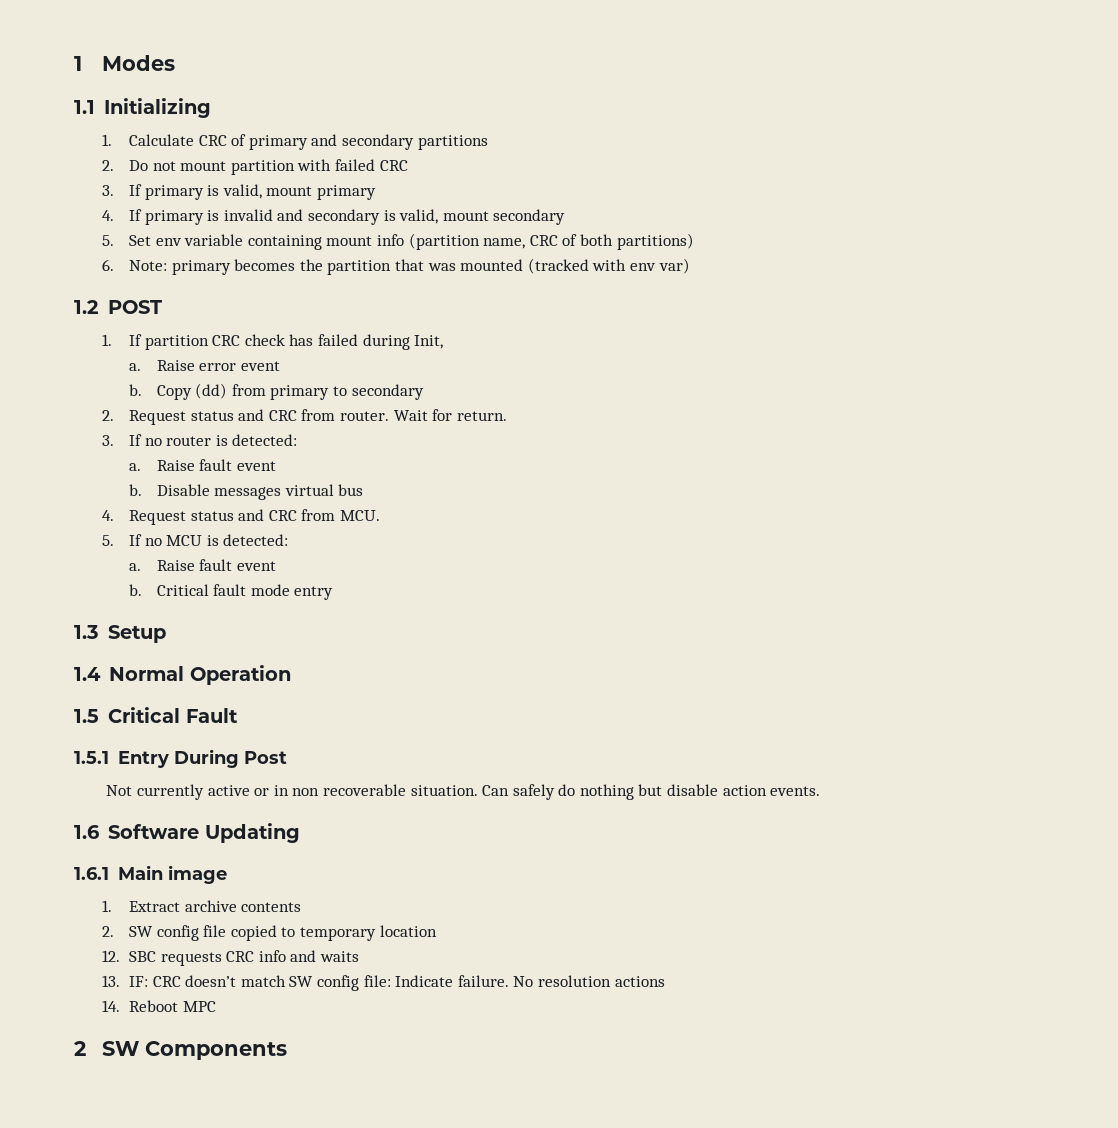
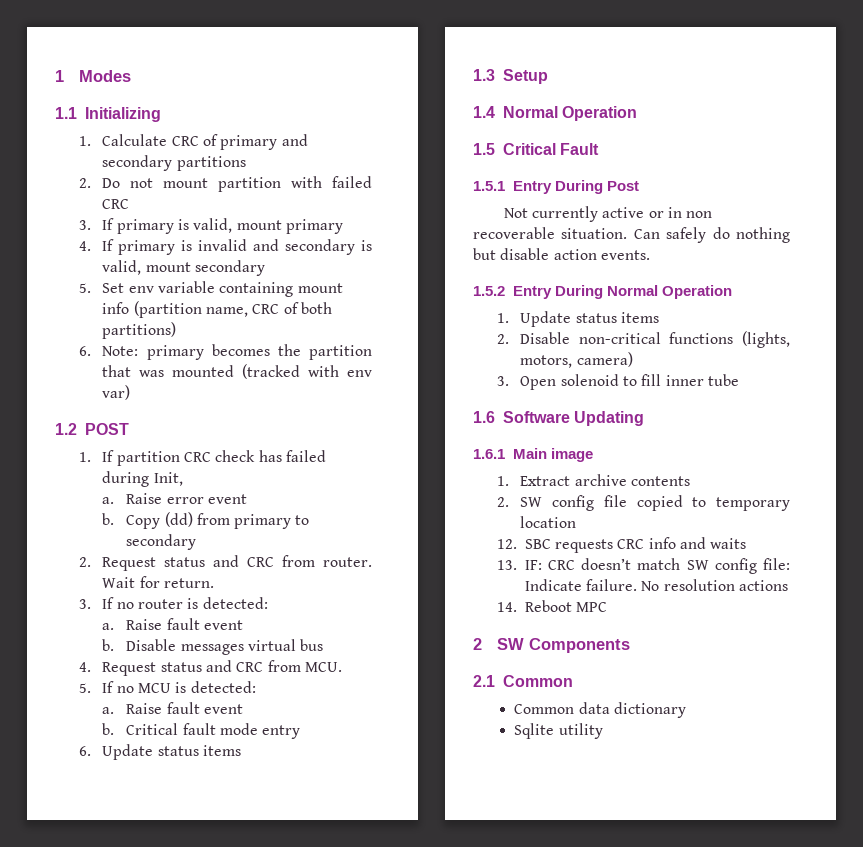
(334, 593) none -> [78,744,242,760] // 6. Update status items
(821, 791) none -> [473,285,733,299] [496,311,660,327] [496,331,790,348] [520,352,633,368] [496,374,740,390] // 1.5.2 Entry During Normal Operation // 1. Update status items // 2. Disable non-critical functions (lights, motors, camera) // 3. Open solenoid to fill inner tube
(287, 1050) none -> [473,675,573,687] [514,702,686,718] [514,723,603,739] // 2.1 Common // Common data dictionary // Sqlite utility

